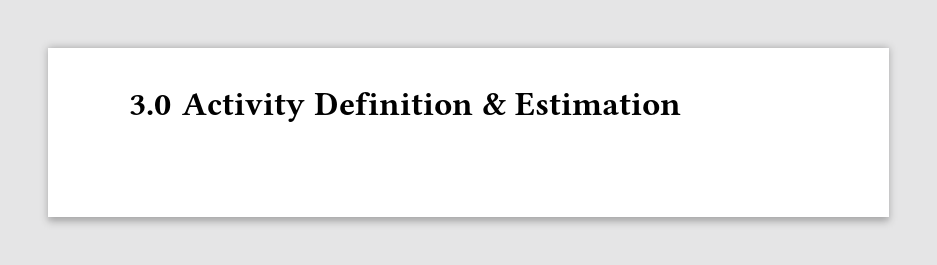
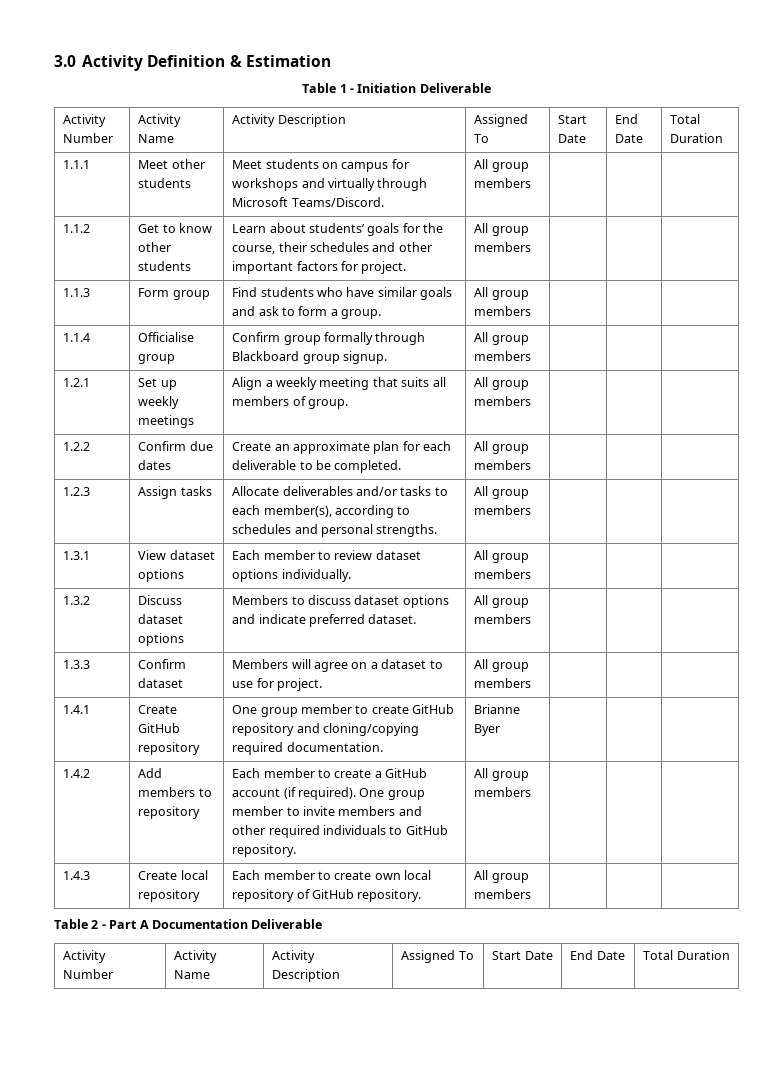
(681, 104) none -> [302,83,491,93] [63,114,107,127] [63,133,114,143] [138,114,182,127] [138,134,175,143] [232,114,346,127] [474,114,529,127] [474,134,490,143] [558,115,588,124] [558,134,587,143] [615,114,639,124] [615,134,644,143] [670,114,701,124] [670,133,724,143] [63,160,91,169] [138,159,205,169] [138,178,192,188] [232,159,409,172] [232,178,428,191] [232,197,384,207] [474,159,529,172] [474,178,532,188] [63,224,91,233] [138,223,213,233] [138,242,172,252] [138,261,192,271] [232,223,444,236] [232,242,432,254] [232,261,407,274] [474,223,529,236] [474,242,532,252] [63,288,91,297] [138,288,210,300] [232,287,453,300] [232,306,382,319] [474,287,529,300] [474,306,532,316] [63,333,91,342] [138,332,195,342] [138,354,176,364] [232,332,426,345] [232,351,388,364] [474,332,529,345] [474,351,532,361] [63,378,91,387] [138,378,177,390] [138,396,180,409] [138,415,195,428] [232,377,446,390] [232,396,349,409] [474,377,529,390] [474,396,532,406] [63,442,91,451] [138,441,213,451] [138,460,172,470] [232,441,452,454] [232,460,402,473] [474,441,529,454] [474,460,532,470] [63,487,91,496] [138,486,212,499] [232,486,448,496] [232,505,411,518] [232,524,438,537] [474,486,529,499] [474,505,532,515] [63,551,91,560] [138,550,215,560] [138,569,185,582] [232,550,421,560] [232,569,351,582] [474,550,529,563] [474,569,532,579] [63,596,91,605] [138,595,183,605] [138,614,184,624] [138,633,185,646] [232,595,449,608] [232,614,417,627] [474,595,529,608] [474,614,532,624] [63,660,91,669] [138,659,187,669] [138,678,184,688] [232,659,443,672] [232,678,323,691] [474,659,529,672] [474,678,532,688] [63,705,91,714] [138,705,178,714] [138,723,181,733] [138,742,201,755] [232,704,455,717] [232,723,420,736] [232,742,383,755] [474,704,521,714] [474,724,501,736] [63,769,91,778] [138,768,163,778] [138,787,212,797] [138,806,201,819] [232,768,428,778] [232,787,425,800] [232,806,422,816] [232,825,448,838] [232,844,297,857] [474,768,529,781] [474,787,532,797] [63,871,91,880] [138,870,208,880] [138,889,201,902] [232,870,432,880] [232,889,422,902] [474,870,529,883] [474,889,532,899] [54,919,323,929] [63,950,107,963] [63,969,114,979] [174,950,218,963] [174,970,211,979] [272,950,316,963] [272,969,341,982] [401,950,474,963] [492,951,553,960] [570,950,625,960] [643,950,730,960] // Table 1 - Initiation Deliverable // Activity Number | Activity Name | Activity Description | Assigned To | Start Date | End Date | Total Duration // 1.1.1 | Meet other students | Meet students on campus for workshops and virtually through Microsoft Teams/Discord. | All group members | | | // 1.1.2 | Get to know other students | Learn about students’ goals for the course, their schedules and other important factors for project. | All group members | | | // 1.1.3 | Form group | Find students who have similar goals and ask to form a group. | All group members | | | // 1.1.4 | Officialise group | Confirm group formally through Blackboard group signup. | All group members | | | // 1.2.1 | Set up weekly meetings | Align a weekly meeting that suits all members of group. | All group members | | | // 1.2.2 | Confirm due dates | Create an approximate plan for each deliverable to be completed. | All group members | | | // 1.2.3 | Assign tasks | Allocate deliverables and/or tasks to each member(s), according to schedules and personal strengths. | All group members | | | // 1.3.1 | View dataset options | Each member to review dataset options individually. | All group members | | | // 1.3.2 | Discuss dataset options | Members to discuss dataset options and indicate preferred dataset. | All group members | | | // 1.3.3 | Confirm dataset | Members will agree on a dataset to use for project. | All group members | | | // 1.4.1 | Create GitHub repository | One group member to create GitHub repository and cloning/copying required documentation. | Brianne Byer | | | // 1.4.2 | Add members to repository | Each member to create a GitHub account (if required). One group member to invite members and other required individuals to GitHub repository. | All group members | | | // 1.4.3 | Create local repository | Each member to create own local repository of GitHub repository. | All group members | | | // Table 2 - Part A Documentation Deliverable // Activity Number | Activity Name | Activity Description | Assigned To | Start Date | End Date | Total Duration

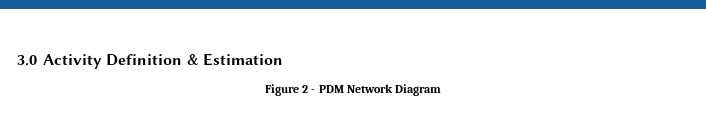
[302,83,491,93] [63,114,107,127] [63,133,114,143] [138,114,182,127] [138,134,175,143] [232,114,346,127] [474,114,529,127] [474,134,490,143] [558,115,588,124] [558,134,587,143] [615,114,639,124] [615,134,644,143] [670,114,701,124] [670,133,724,143] [63,160,91,169] [138,159,205,169] [138,178,192,188] [232,159,409,172] [232,178,428,191] [232,197,384,207] [474,159,529,172] [474,178,532,188] [63,224,91,233] [138,223,213,233] [138,242,172,252] [138,261,192,271] [232,223,444,236] [232,242,432,254] [232,261,407,274] [474,223,529,236] [474,242,532,252] [63,288,91,297] [138,288,210,300] [232,287,453,300] [232,306,382,319] [474,287,529,300] [474,306,532,316] [63,333,91,342] [138,332,195,342] [138,354,176,364] [232,332,426,345] [232,351,388,364] [474,332,529,345] [474,351,532,361] [63,378,91,387] [138,378,177,390] [138,396,180,409] [138,415,195,428] [232,377,446,390] [232,396,349,409] [474,377,529,390] [474,396,532,406] [63,442,91,451] [138,441,213,451] [138,460,172,470] [232,441,452,454] [232,460,402,473] [474,441,529,454] [474,460,532,470] [63,487,91,496] [138,486,212,499] [232,486,448,496] [232,505,411,518] [232,524,438,537] [474,486,529,499] [474,505,532,515] [63,551,91,560] [138,550,215,560] [138,569,185,582] [232,550,421,560] [232,569,351,582] [474,550,529,563] [474,569,532,579] [63,596,91,605] [138,595,183,605] [138,614,184,624] [138,633,185,646] [232,595,449,608] [232,614,417,627] [474,595,529,608] [474,614,532,624] [63,660,91,669] [138,659,187,669] [138,678,184,688] [232,659,443,672] [232,678,323,691] [474,659,529,672] [474,678,532,688] [63,705,91,714] [138,705,178,714] [138,723,181,733] [138,742,201,755] [232,704,455,717] [232,723,420,736] [232,742,383,755] [474,704,521,714] [474,724,501,736] [63,769,91,778] [138,768,163,778] [138,787,212,797] [138,806,201,819] [232,768,428,778] [232,787,425,800] [232,806,422,816] [232,825,448,838] [232,844,297,857] [474,768,529,781] [474,787,532,797] [63,871,91,880] [138,870,208,880] [138,889,201,902] [232,870,432,880] [232,889,422,902] [474,870,529,883] [474,889,532,899] [54,919,323,929] [63,950,107,963] [63,969,114,979] [174,950,218,963] [174,970,211,979] [272,950,316,963] [272,969,341,982] [401,950,474,963] [492,951,553,960] [570,950,625,960] [643,950,730,960] Table 1 - Initiation Deliverable // Activity Number | Activity Name | Activity Description | Assigned To | Start Date | End Date | Total Duration // 1.1.1 | Meet other students | Meet students on campus for workshops and virtually through Microsoft Teams/Discord. | All group members | | | // 1.1.2 | Get to know other students | Learn about students’ goals for the course, their schedules and other important factors for project. | All group members | | | // 1.1.3 | Form group | Find students who have similar goals and ask to form a group. | All group members | | | // 1.1.4 | Officialise group | Confirm group formally through Blackboard group signup. | All group members | | | // 1.2.1 | Set up weekly meetings | Align a weekly meeting that suits all members of group. | All group members | | | // 1.2.2 | Confirm due dates | Create an approximate plan for each deliverable to be completed. | All group members | | | // 1.2.3 | Assign tasks | Allocate deliverables and/or tasks to each member(s), according to schedules and personal strengths. | All group members | | | // 1.3.1 | View dataset options | Each member to review dataset options individually. | All group members | | | // 1.3.2 | Discuss dataset options | Members to discuss dataset options and indicate preferred dataset. | All group members | | | // 1.3.3 | Confirm dataset | Members will agree on a dataset to use for project. | All group members | | | // 1.4.1 | Create GitHub repository | One group member to create GitHub repository and cloning/copying required documentation. | Brianne Byer | | | // 1.4.2 | Add members to repository | Each member to create a GitHub account (if required). One group member to invite members and other required individuals to GitHub repository. | All group members | | | // 1.4.3 | Create local repository | Each member to create own local repository of GitHub repository. | All group members | | | // Table 2 - Part A Documentation Deliverable // Activity Number | Activity Name | Activity Description | Assigned To | Start Date | End Date | Total Duration -> [264,84,442,96] Figure 2 - PDM Network Diagram

